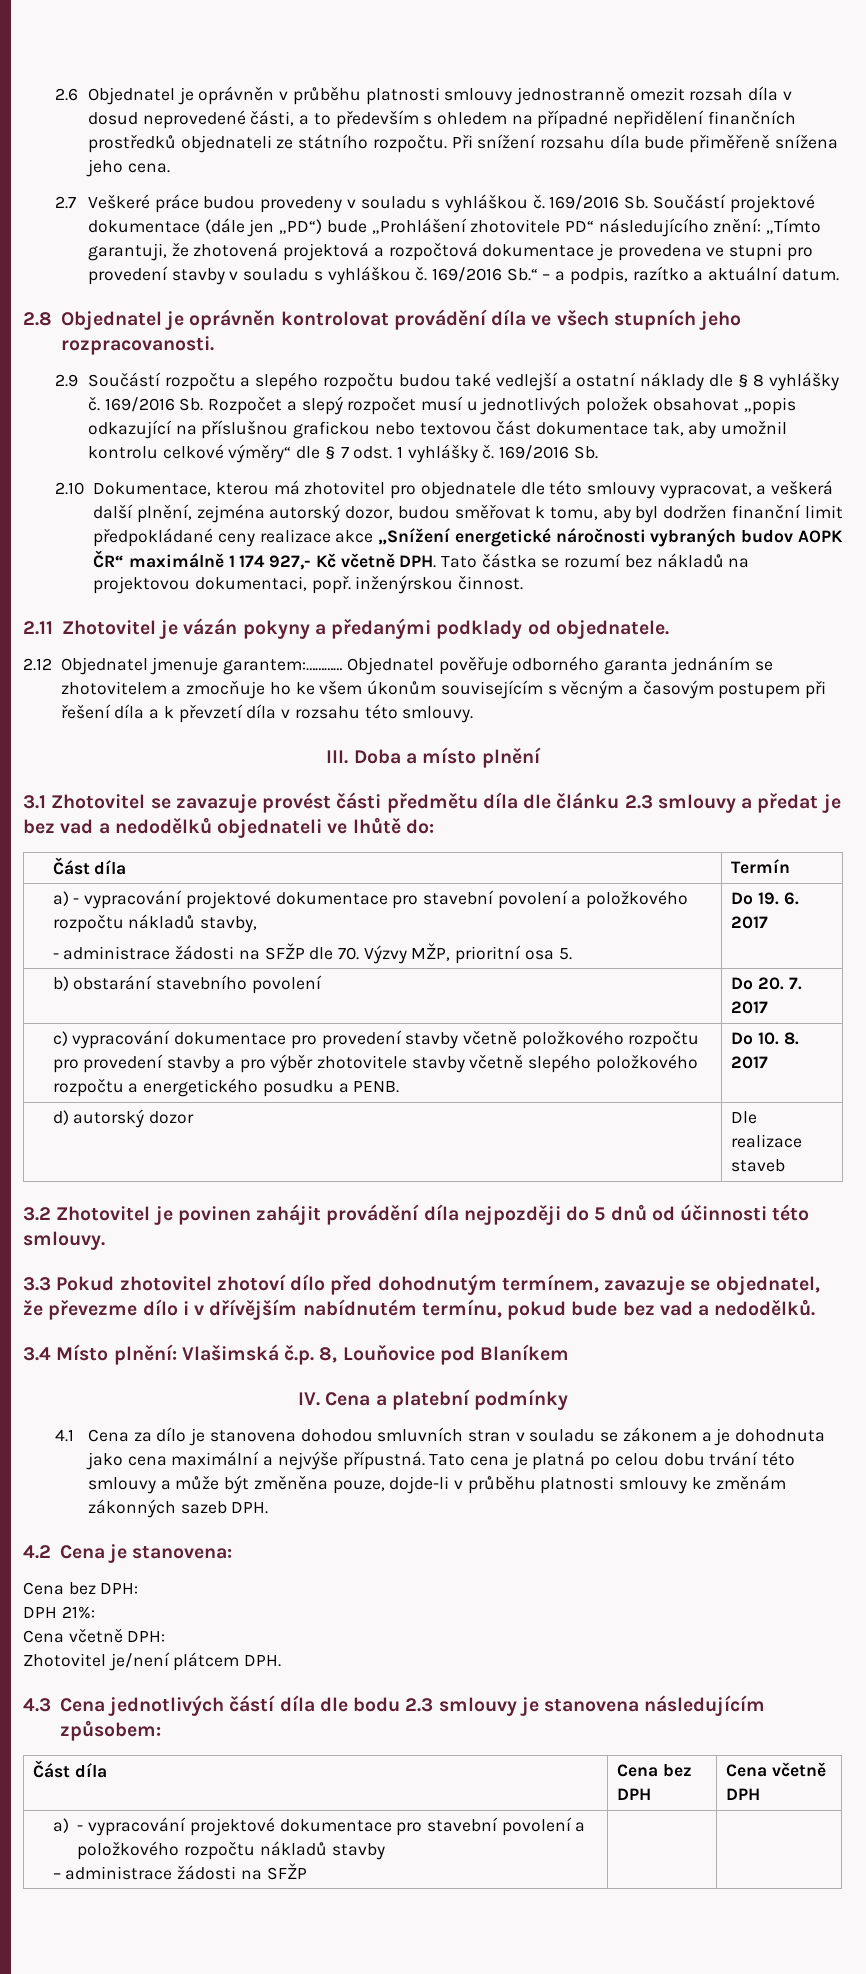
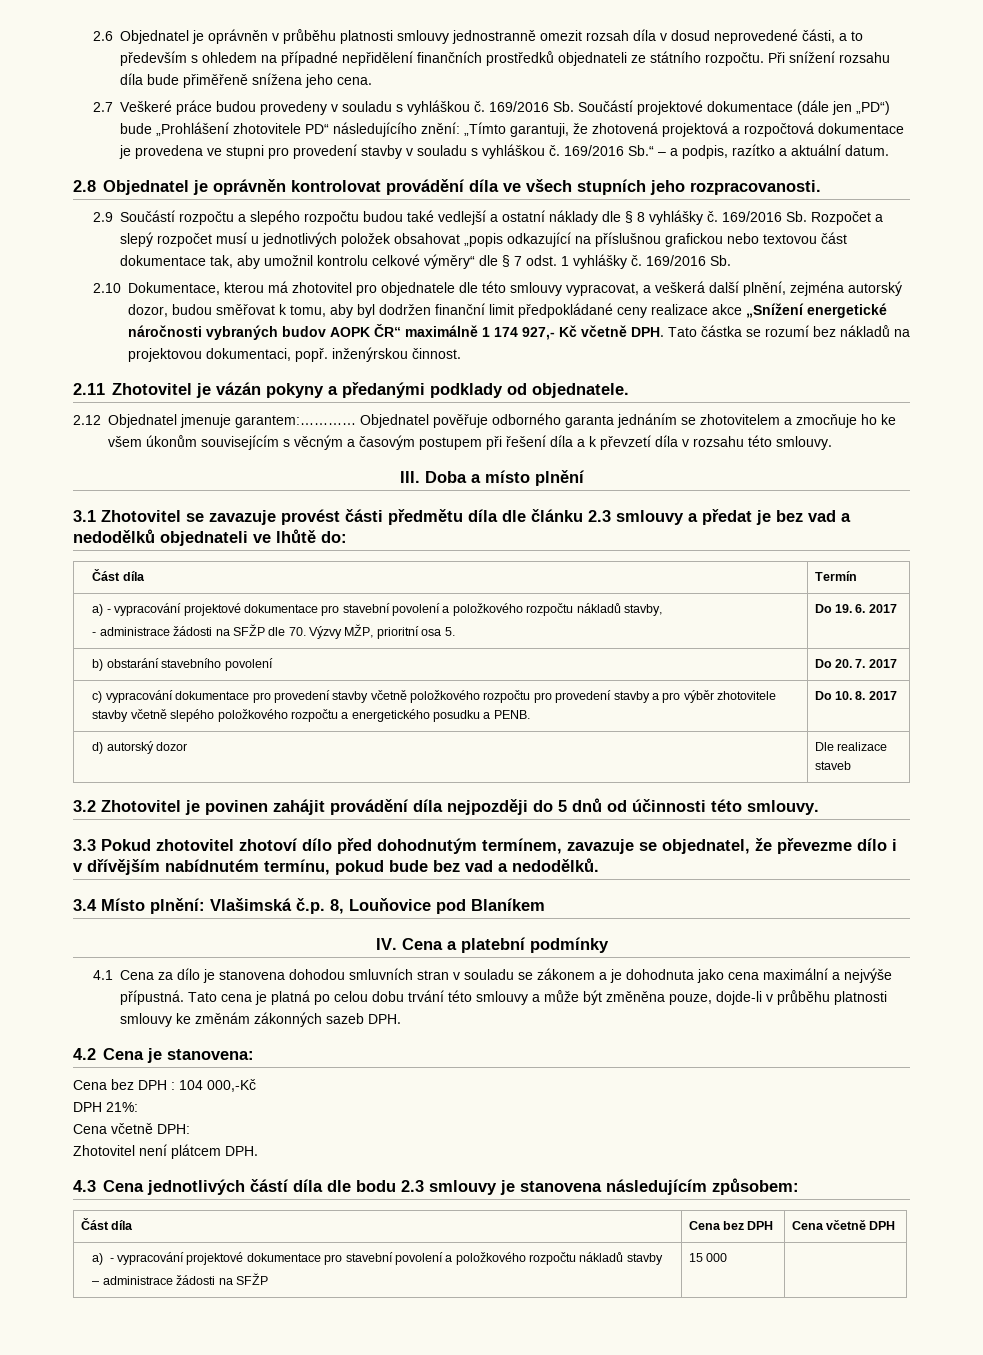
[100,1583,139,1594] DPH: -> [138,1079,256,1092] DPH : 104 000,-Kč
[108,1652,170,1671] je/není -> [139,1144,167,1156] není
(307, 1871) none -> [688,1253,728,1262] 15 000

